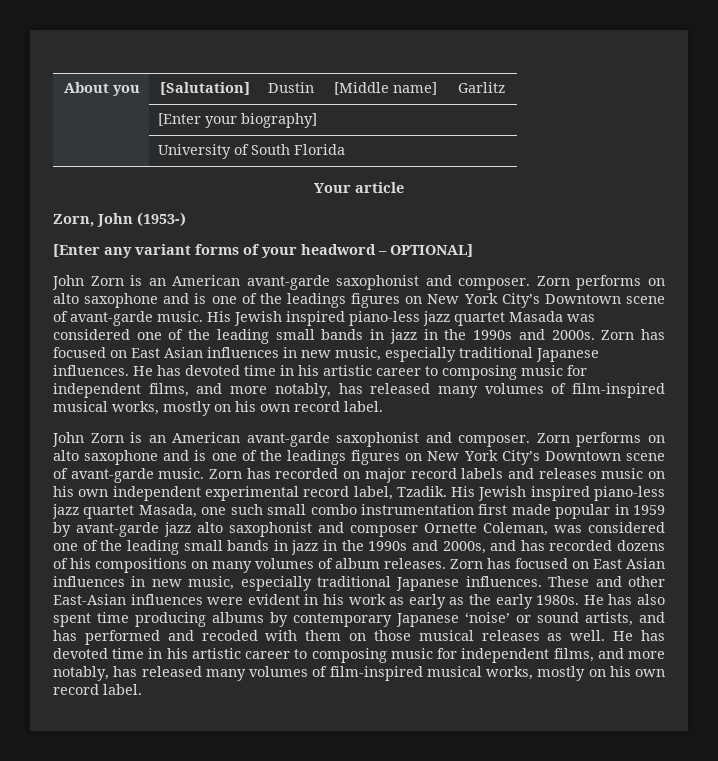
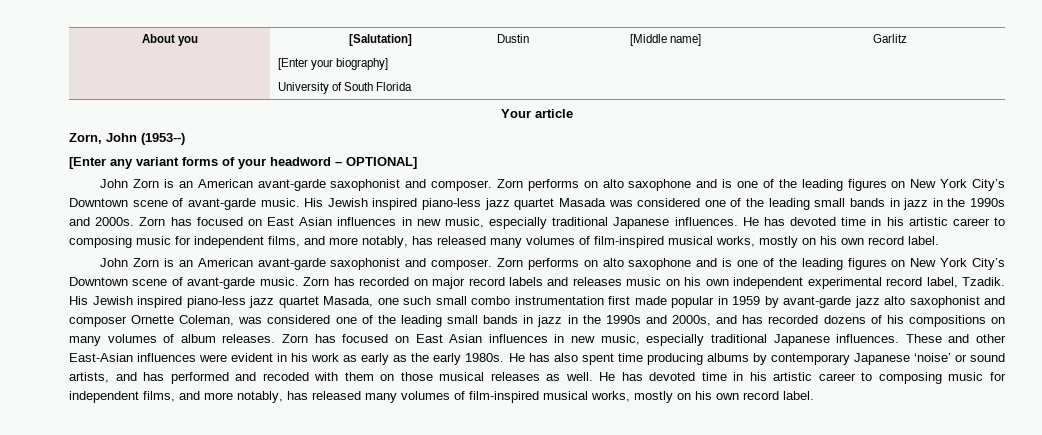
[137,212,186,227] (1953-) -> [141,133,185,145] (1953--)
[287,293,346,308] leadings -> [801,179,843,191] leading
[287,450,346,465] leadings -> [801,258,843,270] leading

